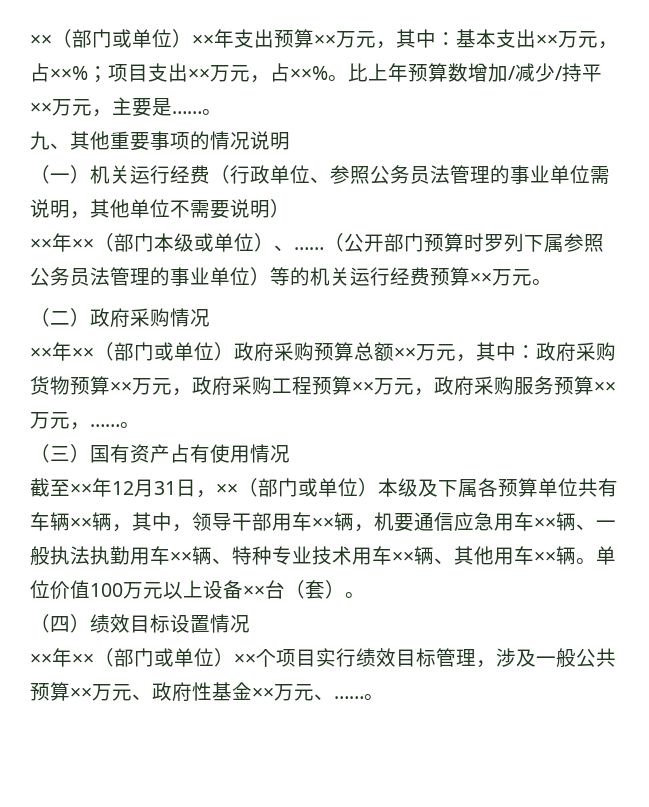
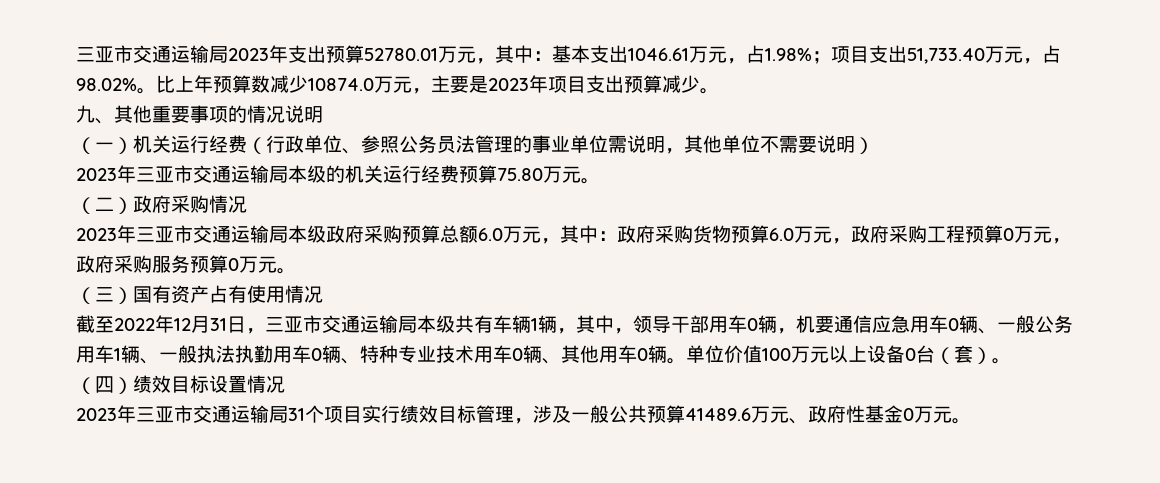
[30,29,214,48] ××（部门或单位）×× -> [76,45,269,63] 三亚市交通运输局2023
[314,34,336,46] ×× -> [364,48,438,61] 52780.01
[536,31,618,49] [30,63,88,82] ××万元，占××% -> [628,45,812,64] 1046.61万元，占1.98%
[188,63,328,83] ××万元，占××% -> [907,45,1061,64] [76,78,137,91] 51,733.40万元，占98.02%
[468,63,602,82] [30,97,202,117] 增加/减少/持平××万元，主要是…… -> [270,75,700,94] 减少10874.0万元，主要是2023年项目支出预算减少
[30,233,604,253] [30,267,290,286] ××年××（部门本级或单位）、……（公开部门预算时罗列下属参照公务员法管理的事业单位）等 -> [76,165,326,183] 2023年三亚市交通运输局本级
[470,272,492,284] ×× -> [497,168,543,181] 75.80
[30,342,234,361] ××年××（部门或单位） -> [76,225,326,243] 2023年三亚市交通运输局本级
[394,347,416,359] ×× -> [478,228,503,241] 6.0
[110,381,132,393] ×× -> [769,228,794,241] 6.0
[352,381,374,393] ×× -> [1003,228,1014,241] 0
[594,381,616,393] [30,412,120,430] ××万元，…… -> [228,256,277,273] 0万元
[70,483,92,495] ×× -> [114,318,155,331] 2022
[216,478,578,498] ××（部门或单位）本级及下属各预算单位 -> [265,315,455,333] 三亚市交通运输局本级
[70,517,92,529] ×× -> [531,318,538,331] 1
[312,517,334,529] ×× -> [747,318,758,331] 0
[534,517,556,529] ×× -> [948,315,1073,334] [76,345,121,363] 0辆、一般公务用车1
[170,551,192,563] ×× -> [311,348,322,361] 0
[392,551,414,563] ×× -> [512,348,523,361] 0
[534,551,556,563] ×× -> [637,348,648,361] 0
[243,585,265,597] ×× -> [905,348,916,361] 0
[30,648,256,667] ××年××（部门或单位）×× -> [76,405,305,423] 2023年三亚市交通运输局31
[70,687,92,699] ×× -> [685,408,751,421] 41489.6
[252,684,364,701] ××万元、…… -> [903,406,952,423] 0万元

